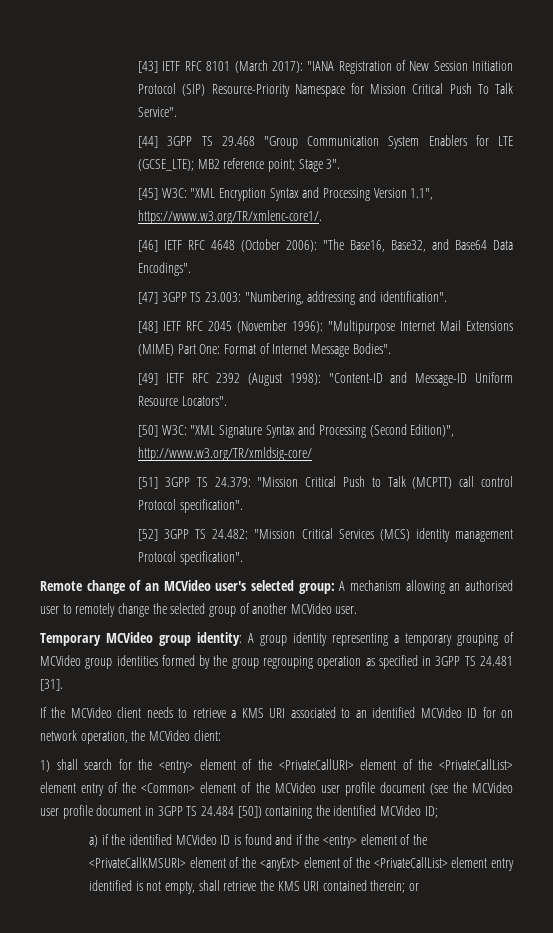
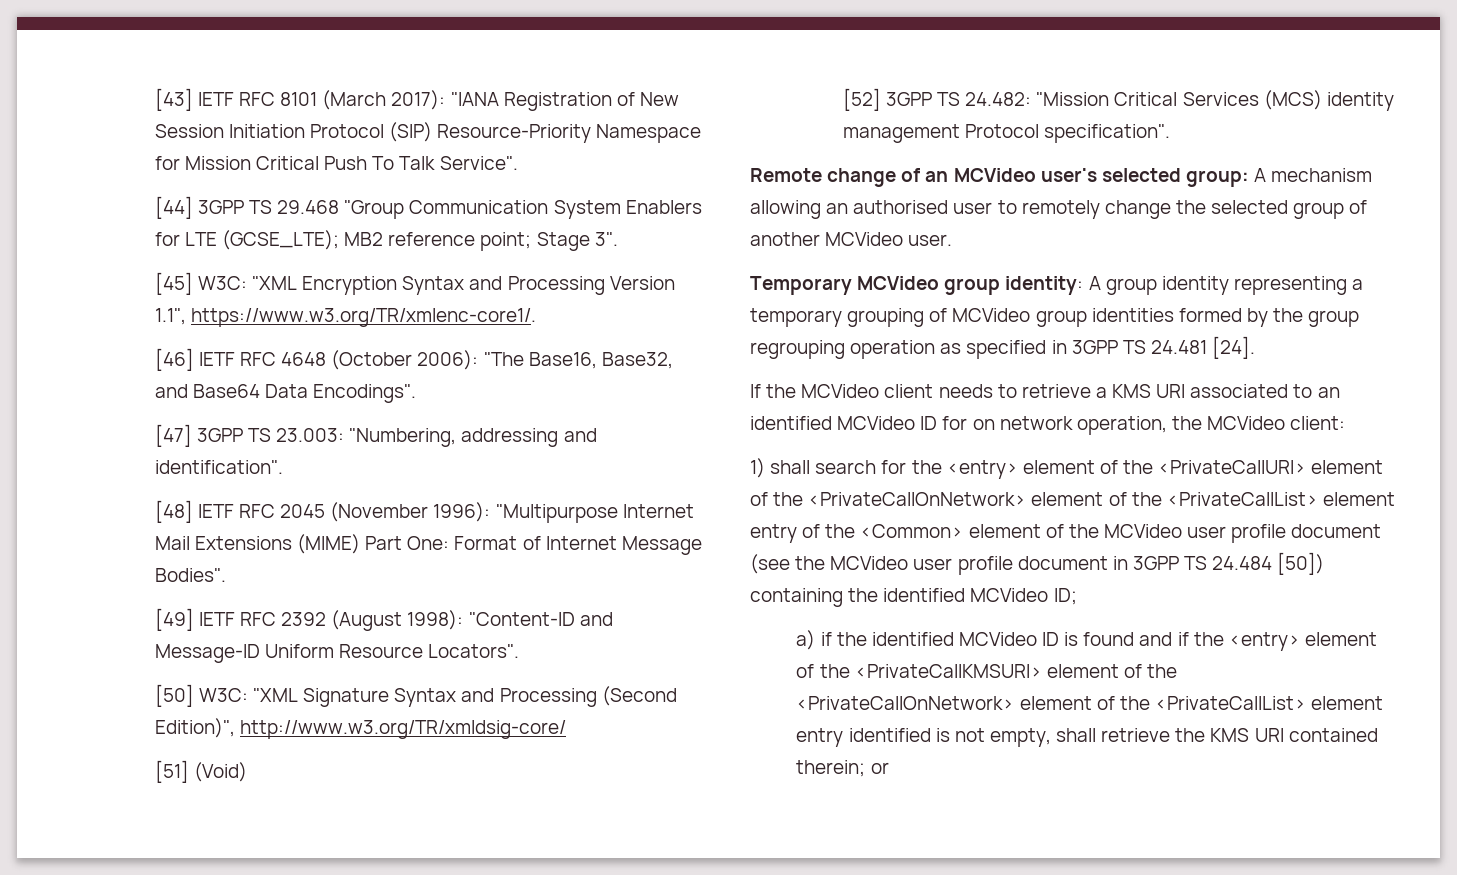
[164,476,514,489] [138,499,243,513] 3GPP TS 24.379: "Mission Critical Push to Talk (MCPTT) call control Protocol specification". -> [193,762,247,782] (Void)
[40,679,63,691] [31]. -> [1212,336,1256,359] [24].
(433, 764) none -> [808,492,1162,506] <PrivateCallOnNetwork> element of the
[259,858,300,871] <anyExt> -> [796,696,1015,710] <PrivateCallOnNetwork>

